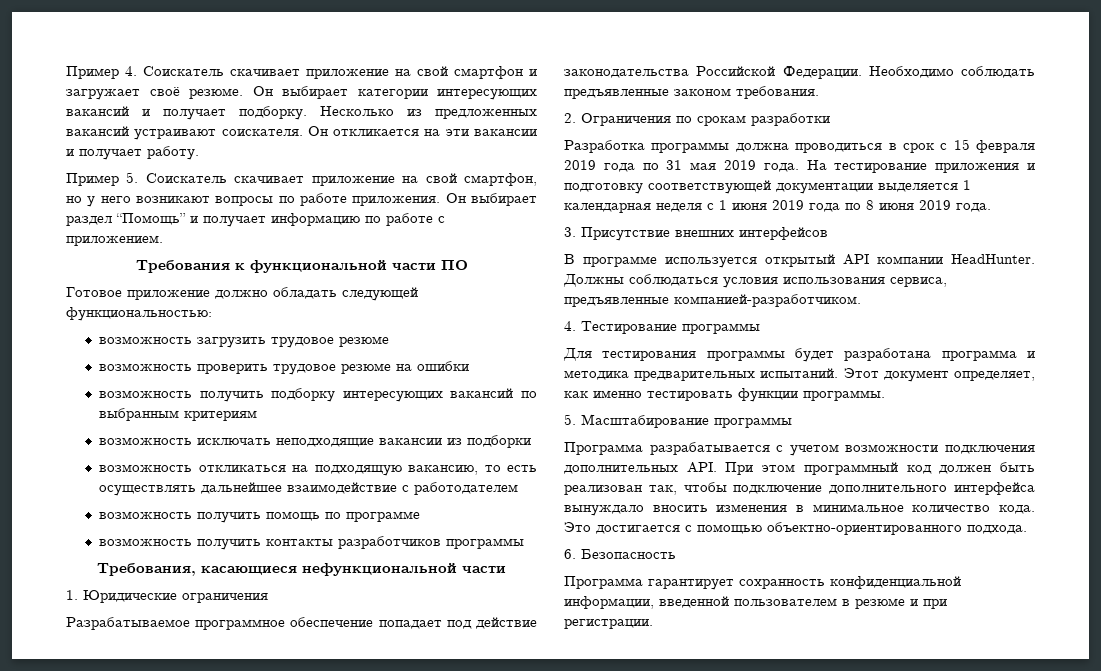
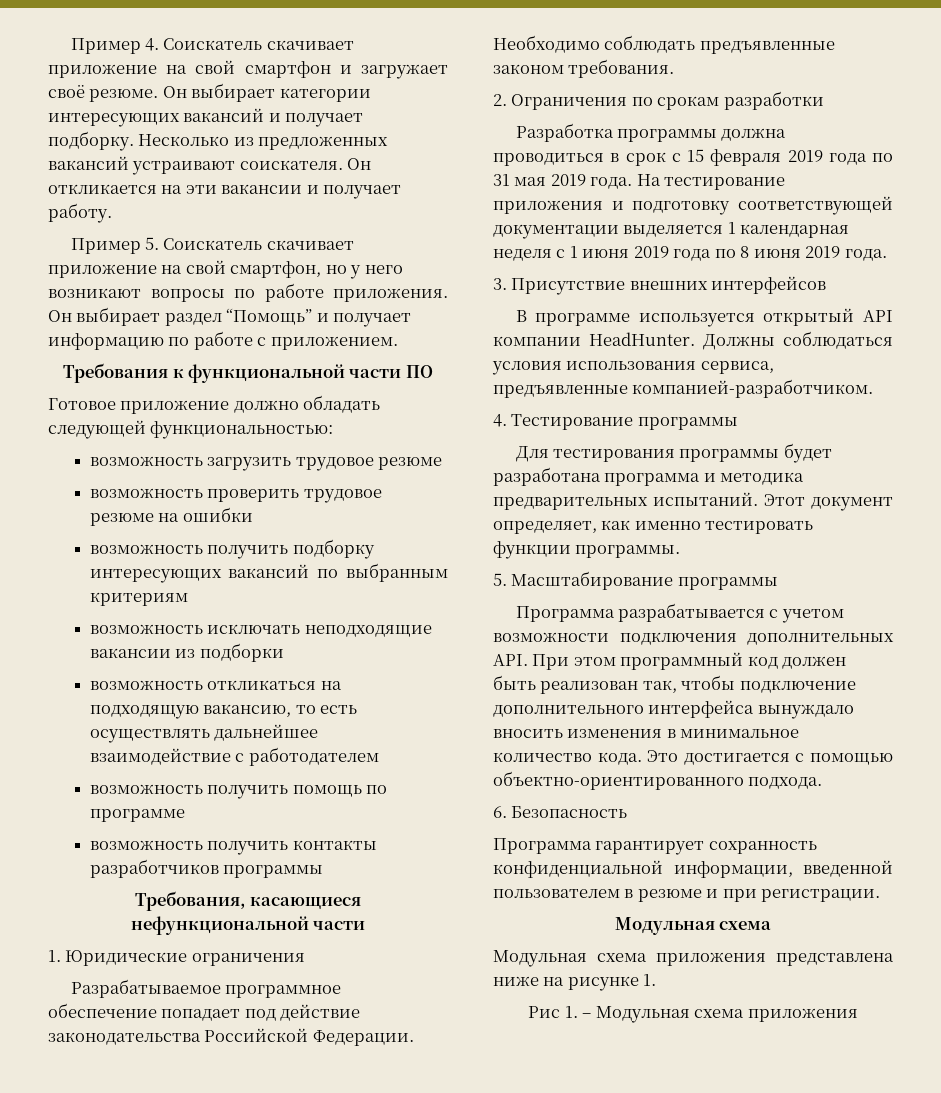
(653, 624) none -> [614,917,772,935] [493,950,894,967] [493,974,657,991] [528,1006,858,1023] // Модульная схема // Модульная схема приложения представлена ниже на рисунке 1. // Рис 1. – Модульная схема приложения

